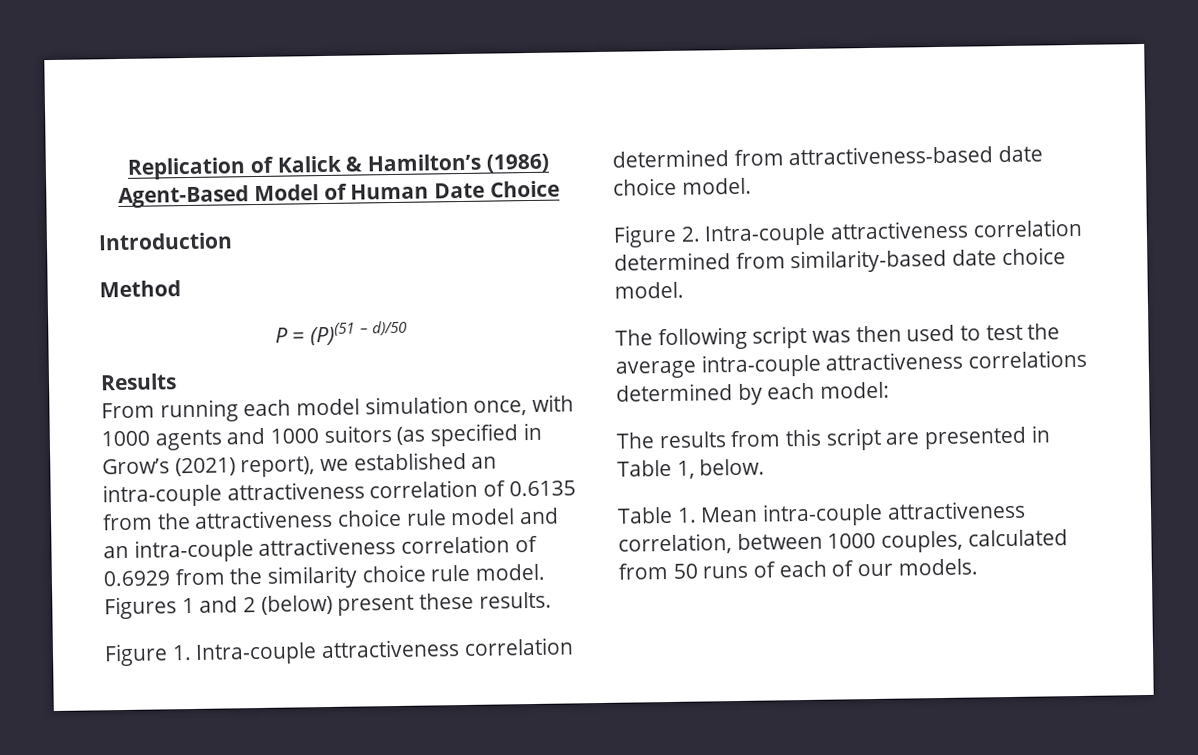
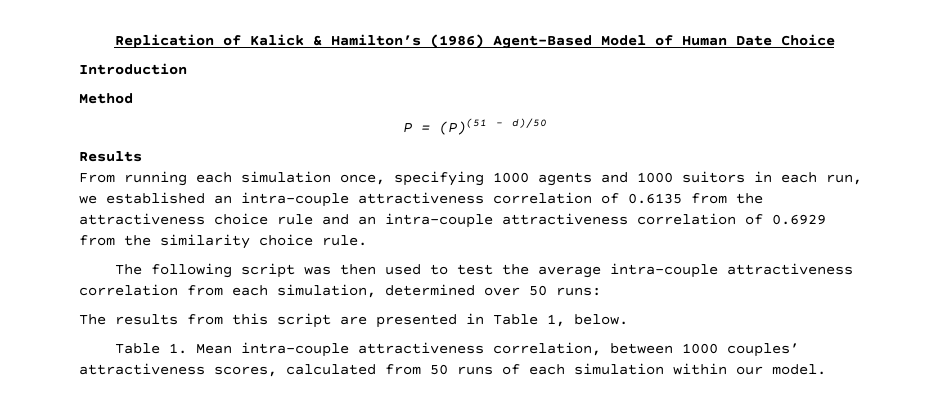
[296,398,361,416] model -> (232, 177) none
[532,394,575,412] with -> [394,171,484,186] specifying
[396,422,542,447] [102,456,316,478] (as specified in Grow’s (2021) report), -> [754,171,862,185] in each run,
[450,508,516,526] model -> (313, 219) none
[430,563,546,582] [104,591,552,620] [104,637,574,667] [612,145,1044,168] [613,177,752,196] [613,218,1082,248] [614,247,1066,274] [614,281,684,299] rule model. Figures 1 and 2 (below) present these results. // Figure 1. Intra-couple attractiveness correlation determined from attractiveness-based date choice model. // Figure 2. Intra-couple attractiveness correlation determined from similarity-based date choice model. -> [322,235,367,246] rule.
[968,349,1088,369] [616,381,891,405] correlations determined by each model: -> [79,284,601,298] correlation from each simulation, determined over 50 runs:
[881,530,964,553] couples, -> [727,343,800,357] [79,363,277,377] couples’ attractiveness scores,
[831,558,978,577] of our models. -> [574,363,826,375] simulation within our model.

